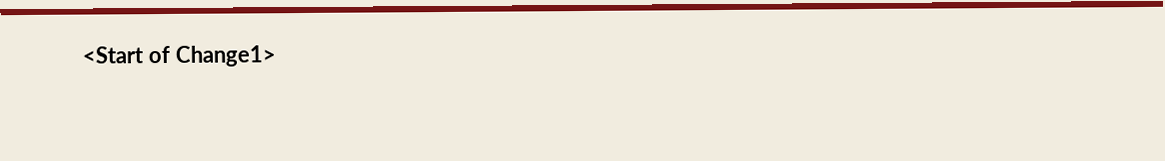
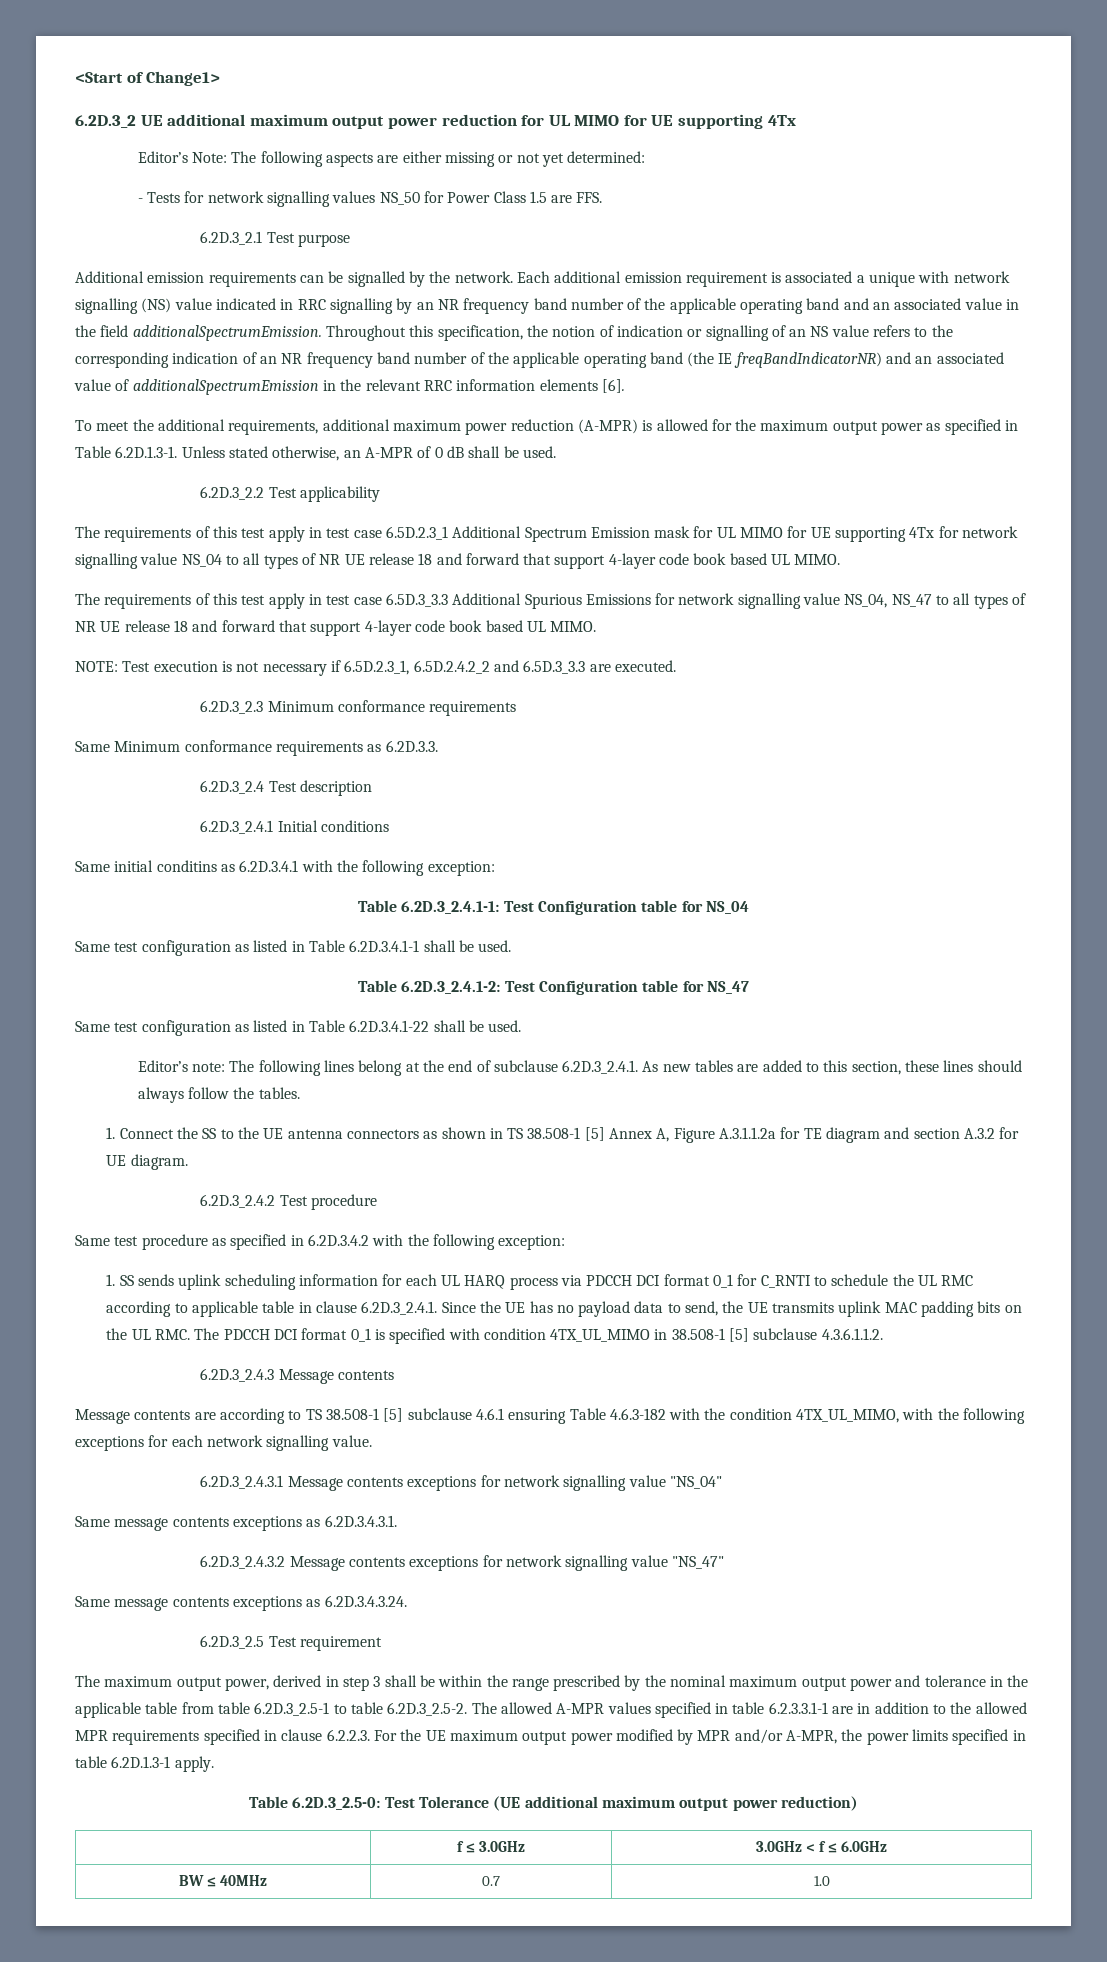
(276, 56) none -> [75,114,796,129] [137,151,646,167] [137,191,603,207] [200,231,350,247] [75,271,1010,287] [75,298,1020,314] [75,325,953,341] [75,352,1004,368] [74,379,625,395] [75,419,1019,435] [75,446,556,461] [200,486,380,502] [75,526,1019,542] [75,553,841,569] [75,593,1027,609] [75,620,597,636] [75,660,676,676] [200,700,517,716] [75,740,438,756] [200,780,372,796] [200,820,389,834] [75,860,495,876] [358,900,749,915] [75,940,512,956] [358,980,749,995] [75,1020,522,1036] [137,1060,1022,1076] [137,1087,300,1103] [106,1127,1020,1143] [106,1154,188,1170] [200,1194,377,1210] [75,1234,566,1250] [106,1274,974,1290] [106,1301,1022,1317] [106,1328,883,1344] [200,1368,394,1384] [75,1408,1026,1424] [75,1435,372,1451] [200,1475,722,1491] [75,1515,397,1531] [200,1555,724,1571] [75,1595,407,1611] [200,1635,382,1651] [75,1675,1029,1691] [75,1702,1027,1718] [75,1729,1026,1745] [75,1756,214,1772] [249,1796,858,1811] [457,1841,525,1853] [756,1841,887,1853] [179,1875,267,1887] [482,1876,500,1886] [813,1876,830,1886] // 6.2D.3_2 UE additional maximum output power reduction for UL MIMO for UE supporting 4Tx // Editor’s Note: The following aspects are either missing or not yet determined: // - Tests for network signalling values NS_50 for Power Class 1.5 are FFS. // 6.2D.3_2.1 Test purpose // Additional emission requirements can be signalled by the network. Each additional emission requirement is associated a unique with network signalling (NS) value indicated in RRC signalling by an NR frequency band number of the applicable operating band and an associated value in the field additionalSpectrumEmission. Throughout this specification, the notion of indication or signalling of an NS value refers to the corresponding indication of an NR frequency band number of the applicable operating band (the IE freqBandIndicatorNR) and an associated value of additionalSpectrumEmission in the relevant RRC information elements [6]. // To meet the additional requirements, additional maximum power reduction (A-MPR) is allowed for the maximum output power as specified in Table 6.2D.1.3-1. Unless stated otherwise, an A-MPR of 0 dB shall be used. // 6.2D.3_2.2 Test applicability // The requirements of this test apply in test case 6.5D.2.3_1 Additional Spectrum Emission mask for UL MIMO for UE supporting 4Tx for network signalling value NS_04 to all types of NR UE release 18 and forward that support 4-layer code book based UL MIMO. // The requirements of this test apply in test case 6.5D.3_3.3 Additional Spurious Emissions for network signalling value NS_04, NS_47 to all types of NR UE release 18 and forward that support 4-layer code book based UL MIMO. // NOTE: Test execution is not necessary if 6.5D.2.3_1, 6.5D.2.4.2_2 and 6.5D.3_3.3 are executed. // 6.2D.3_2.3 Minimum conformance requirements // Same Minimum conformance requirements as 6.2D.3.3. // 6.2D.3_2.4 Test description // 6.2D.3_2.4.1 Initial conditions // Same initial conditins as 6.2D.3.4.1 with the following exception: // Table 6.2D.3_2.4.1-1: Test Configuration table for NS_04 // Same test configuration as listed in Table 6.2D.3.4.1-1 shall be used. // Table 6.2D.3_2.4.1-2: Test Configuration table for NS_47 // Same test configuration as listed in Table 6.2D.3.4.1-22 shall be used. // Editor’s note: The following lines belong at the end of subclause 6.2D.3_2.4.1. As new tables are added to this section, these lines should always follow the tables. // 1. Connect the SS to the UE antenna connectors as shown in TS 38.508-1 [5] Annex A, Figure A.3.1.1.2a for TE diagram and section A.3.2 for UE diagram. // 6.2D.3_2.4.2 Test procedure // Same test procedure as specified in 6.2D.3.4.2 with the following exception: // 1. SS sends uplink scheduling information for each UL HARQ process via PDCCH DCI format 0_1 for C_RNTI to schedule the UL RMC according to applicable table in clause 6.2D.3_2.4.1. Since the UE has no payload data to send, the UE transmits uplink MAC padding bits on the UL RMC. The PDCCH DCI format 0_1 is specified with condition 4TX_UL_MIMO in 38.508-1 [5] subclause 4.3.6.1.1.2. // 6.2D.3_2.4.3 Message contents // Message contents are according to TS 38.508-1 [5] subclause 4.6.1 ensuring Table 4.6.3-182 with the condition 4TX_UL_MIMO, with the following exceptions for each network signalling value. // 6.2D.3_2.4.3.1 Message contents exceptions for network signalling value "NS_04" // Same message contents exceptions as 6.2D.3.4.3.1. // 6.2D.3_2.4.3.2 Message contents exceptions for network signalling value "NS_47" // Same message contents exceptions as 6.2D.3.4.3.24. // 6.2D.3_2.5 Test requirement // The maximum output power, derived in step 3 shall be within the range prescribed by the nominal maximum output power and tolerance in the applicable table from table 6.2D.3_2.5-1 to table 6.2D.3_2.5-2. The allowed A-MPR values specified in table 6.2.3.3.1-1 are in addition to the allowed MPR requirements specified in clause 6.2.2.3. For the UE maximum output power modified by MPR and/or A-MPR, the power limits specified in table 6.2D.1.3-1 apply. // Table 6.2D.3_2.5-0: Test Tolerance (UE additional maximum output power reduction) // | f ≤ 3.0GHz | 3.0GHz < f ≤ 6.0GHz // BW ≤ 40MHz | 0.7 | 1.0

